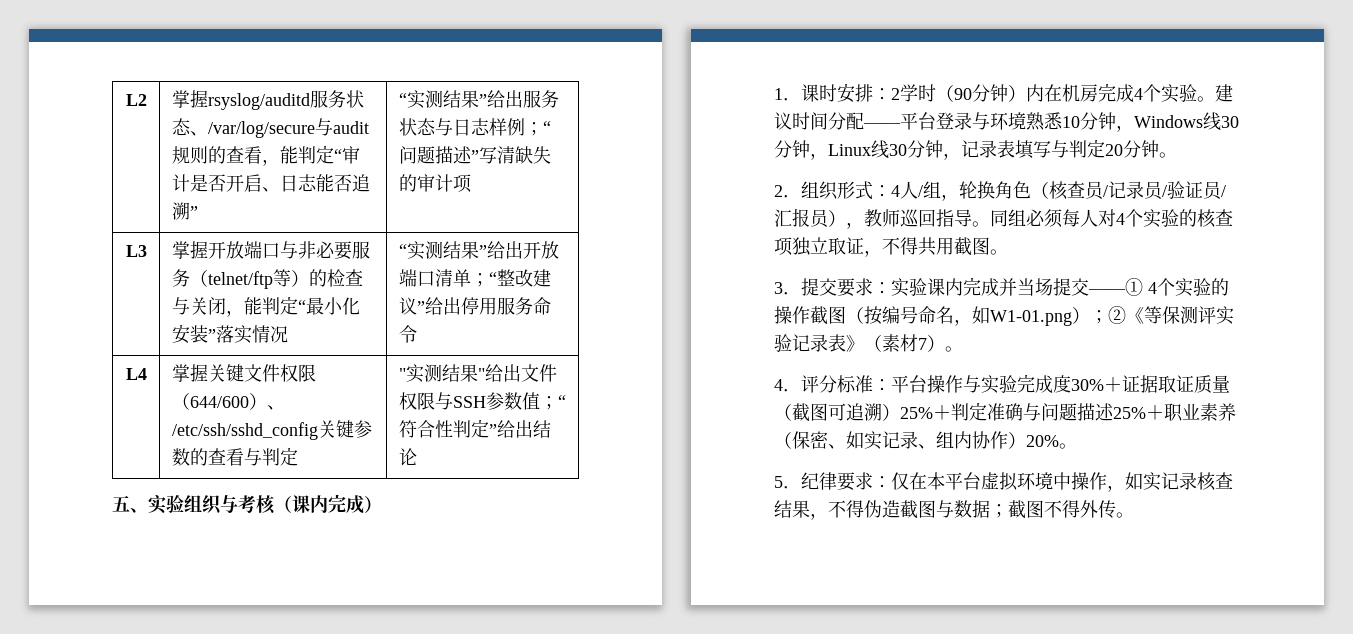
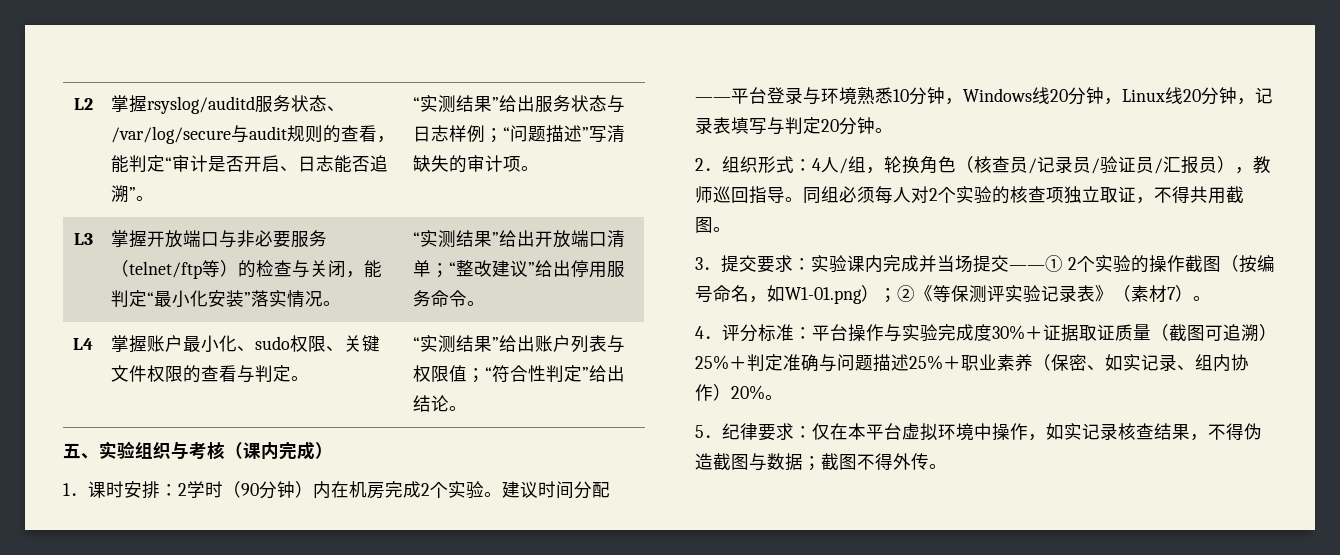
(198, 212) none -> [136,196,155,201] 。
(472, 183) none -> [521,166,540,171] 。
(288, 334) none -> [323,301,342,306] 。
(417, 334) none -> [467,301,486,306] 。
[207,364,316,382] [171,393,285,410] [171,420,372,440] [171,448,190,466] 关键文件权限（644/600）、/etc/ssh/sshd_config关键参数 -> [147,335,381,353] [111,365,184,382] 账户最小化、sudo权限、关键文件权限
[398,364,557,383] [398,392,522,410] | "实测结果"给出文件权限与SSH参数 -> [291,376,310,381] [413,335,626,353] [413,365,450,382] 。 | “实测结果”给出账户列表与权限
(417, 457) none -> [449,406,468,411] 。
[1134,88,1143,100] 4 -> [421,483,430,496] 2
[1221,116,1239,128] 30 -> [1050,89,1068,102] 20
[889,144,907,156] 30 -> [1183,89,1201,102] 20
[1116,213,1125,225] 4 -> [929,188,938,201] 2
[1148,282,1157,294] 4 -> [1067,257,1077,270] 2

